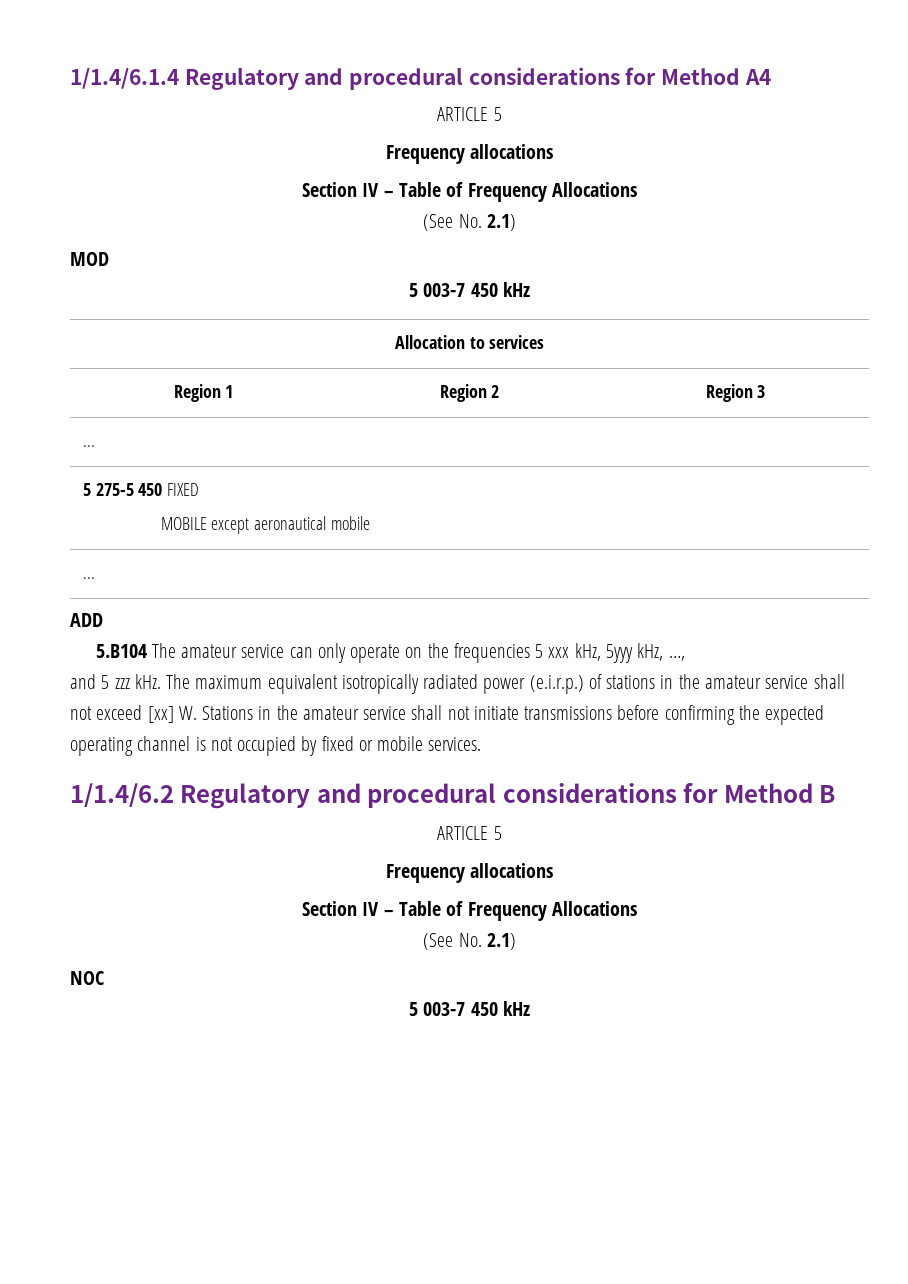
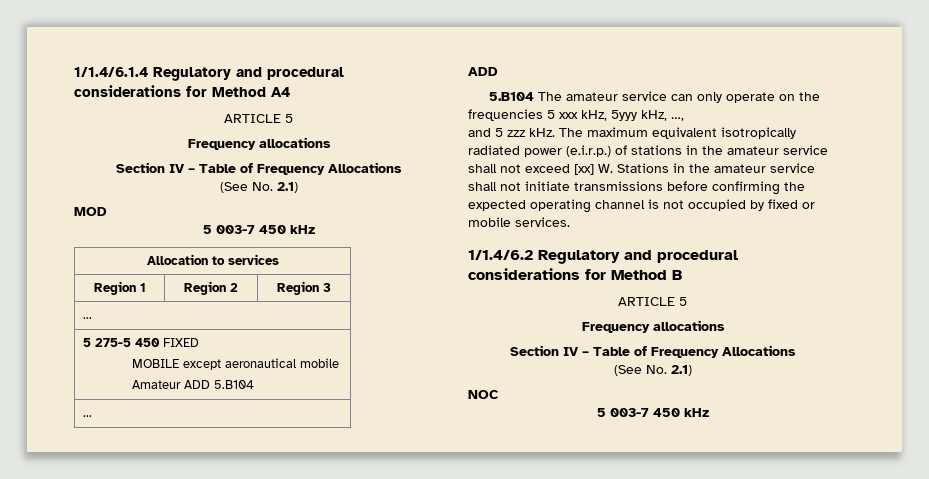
(370, 523) none -> [132,380,255,389] // Amateur ADD 5.B104

